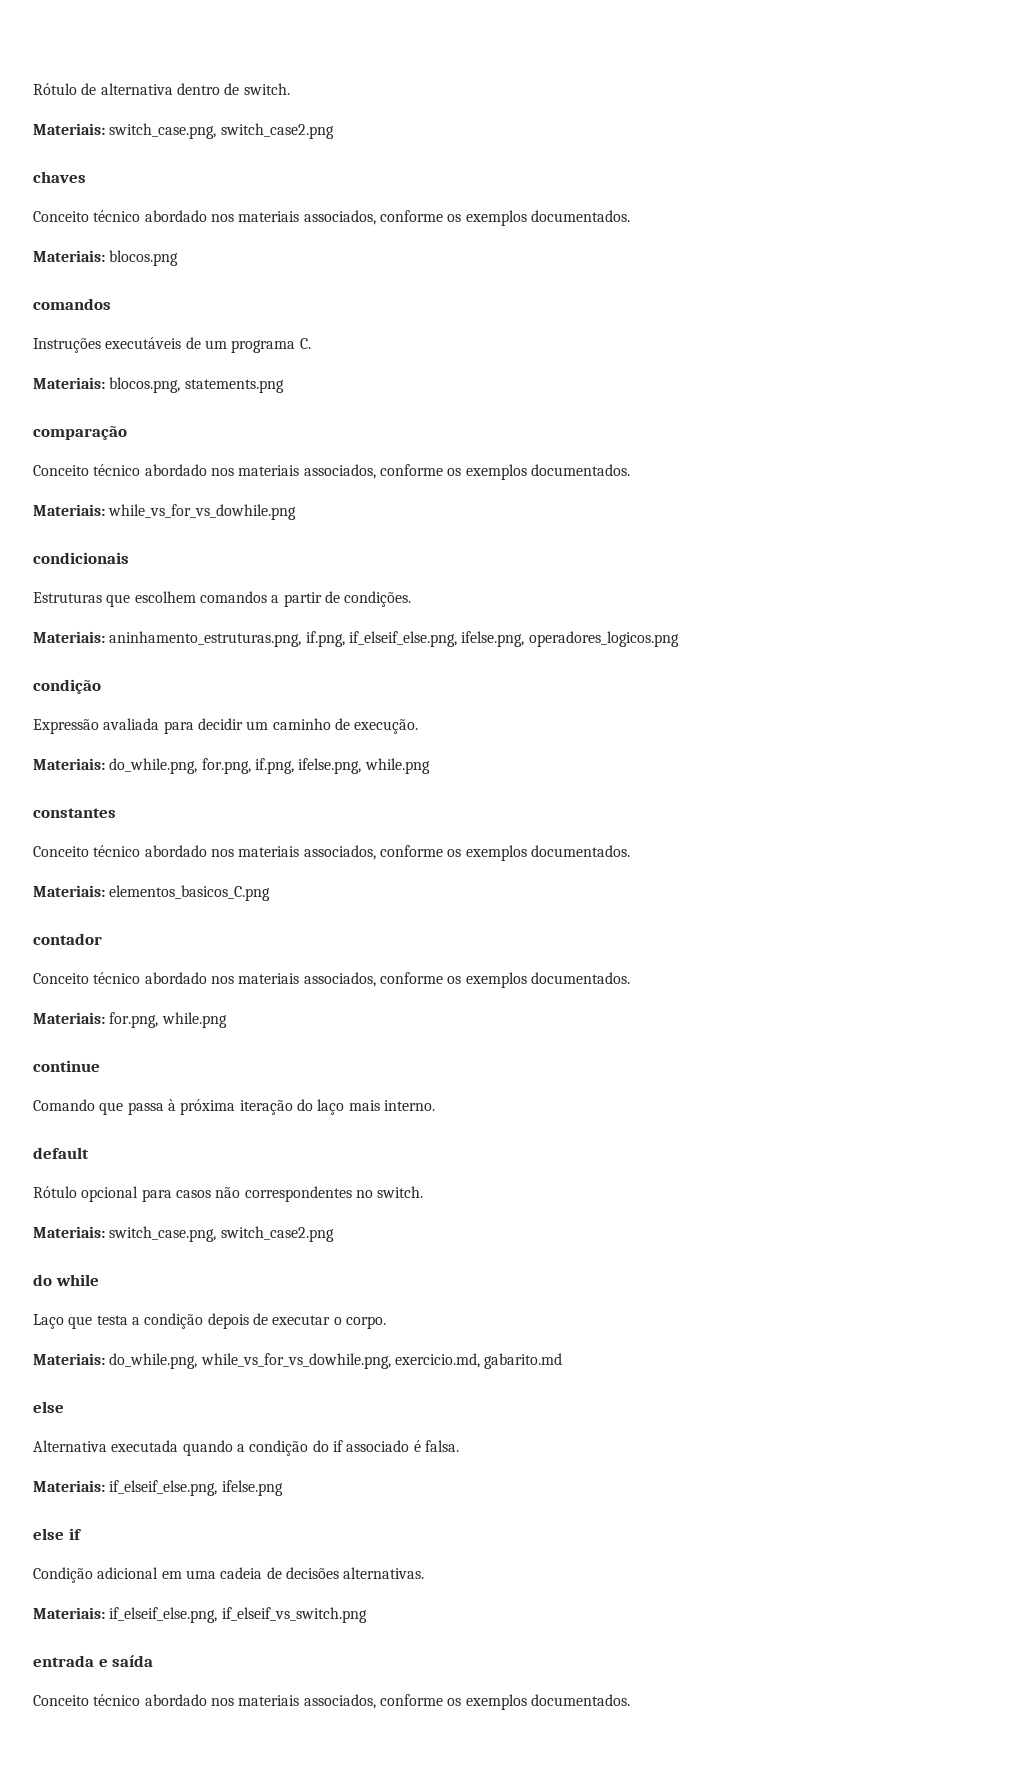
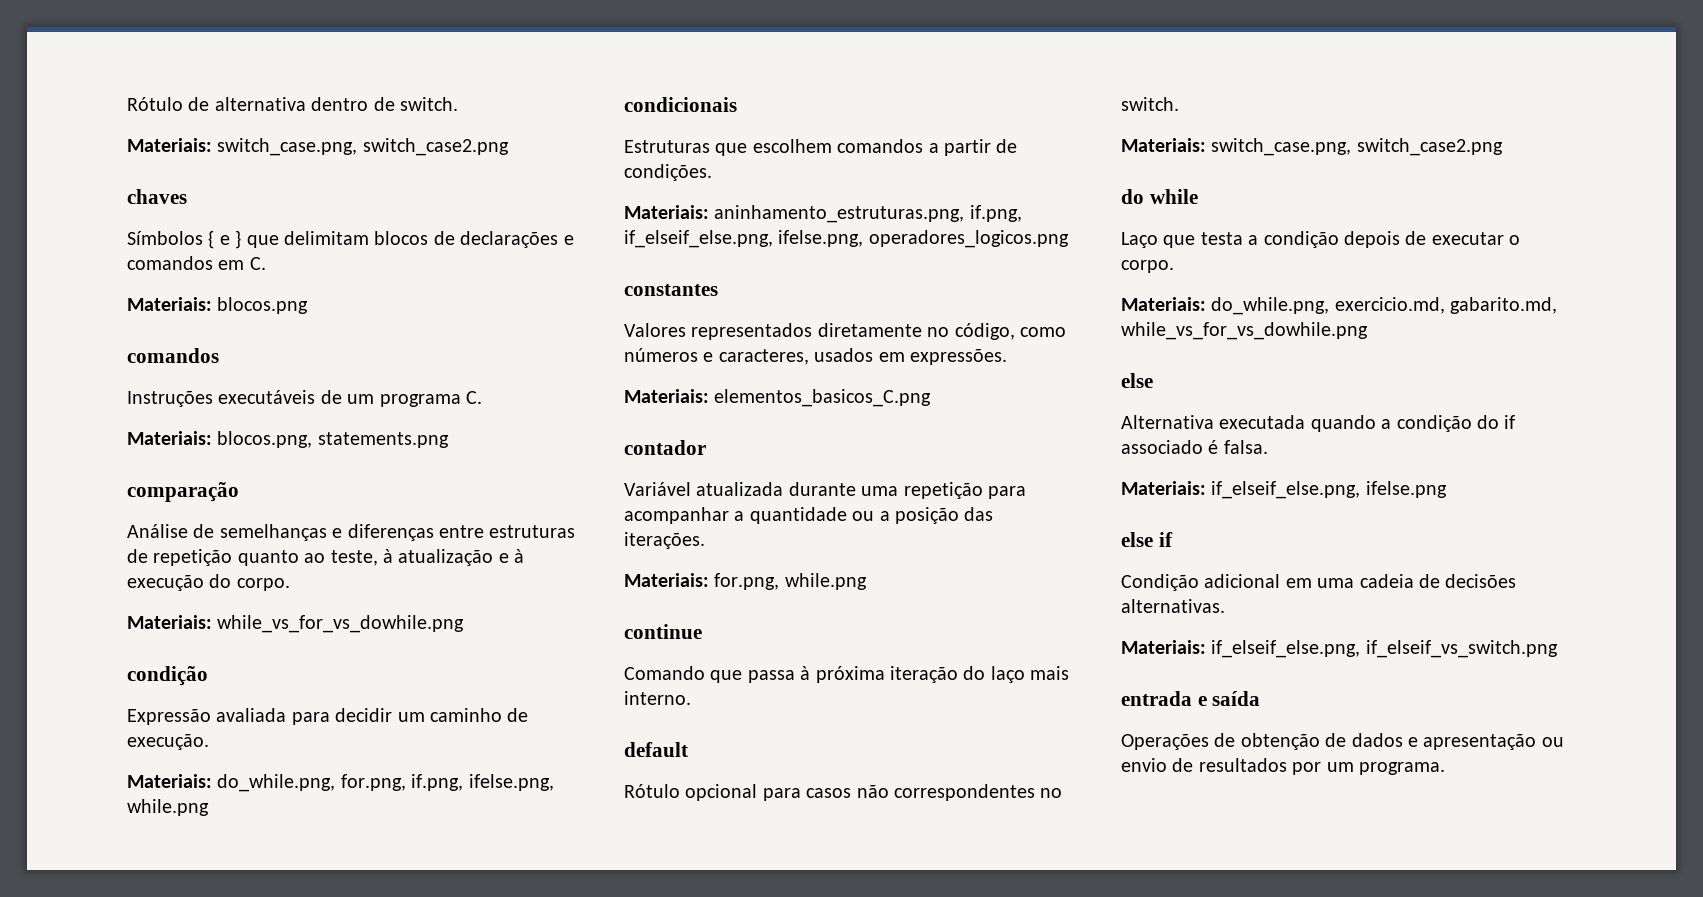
[33,210,630,226] Conceito técnico abordado nos materiais associados, conforme os exemplos documentados. -> [127,230,574,249] [127,256,266,270] Símbolos { e } que delimitam blocos de declarações e comandos em C.
[33,464,630,480] [33,504,297,520] Conceito técnico abordado nos materiais associados, conforme os exemplos documentados. // Materiais: while_vs_for_vs_dowhile.png -> [127,524,576,541] [127,549,525,566] [127,574,290,591] [127,615,465,633] [127,666,208,686] [127,708,529,725] [127,734,209,750] [127,774,554,792] [127,799,209,816] Análise de semelhanças e diferenças entre estruturas de repetição quanto ao teste, à atualização e à execução do corpo. // Materiais: while_vs_for_vs_dowhile.png // condição // Expressão avaliada para decidir um caminho de execução. // Materiais: do_while.png, for.png, if.png, ifelse.png, while.png
[33,679,101,694] [33,718,419,734] [33,758,430,774] [33,808,116,818] [33,845,630,861] [33,885,271,901] [33,933,102,945] [33,972,630,988] condição // Expressão avaliada para decidir um caminho de execução. // Materiais: do_while.png, for.png, if.png, ifelse.png, while.png // constantes // Conceito técnico abordado nos materiais associados, conforme os exemplos documentados. // Materiais: elementos_basicos_C.png // contador // Conceito técnico abordado nos materiais associados, conforme os exemplos documentados. -> [624,284,718,296] [624,323,1066,340] [624,348,1007,365] [624,389,932,407] [624,440,706,455] [624,482,1026,499] [624,507,994,524] [624,532,705,549] constantes // Valores representados diretamente no código, como números e caracteres, usados em expressões. // Materiais: elementos_basicos_C.png // contador // Variável atualizada durante uma repetição para acompanhar a quantidade ou a posição das iterações.
[200,1353,563,1369] while_vs_for_vs_dowhile.png, exercicio.md, gabarito.md -> [1334,297,1558,314] [1121,322,1368,340] exercicio.md, gabarito.md, while_vs_for_vs_dowhile.png
[33,1694,630,1710] Conceito técnico abordado nos materiais associados, conforme os exemplos documentados. -> [1121,733,1564,750] [1121,758,1445,775] Operações de obtenção de dados e apresentação ou envio de resultados por um programa.

